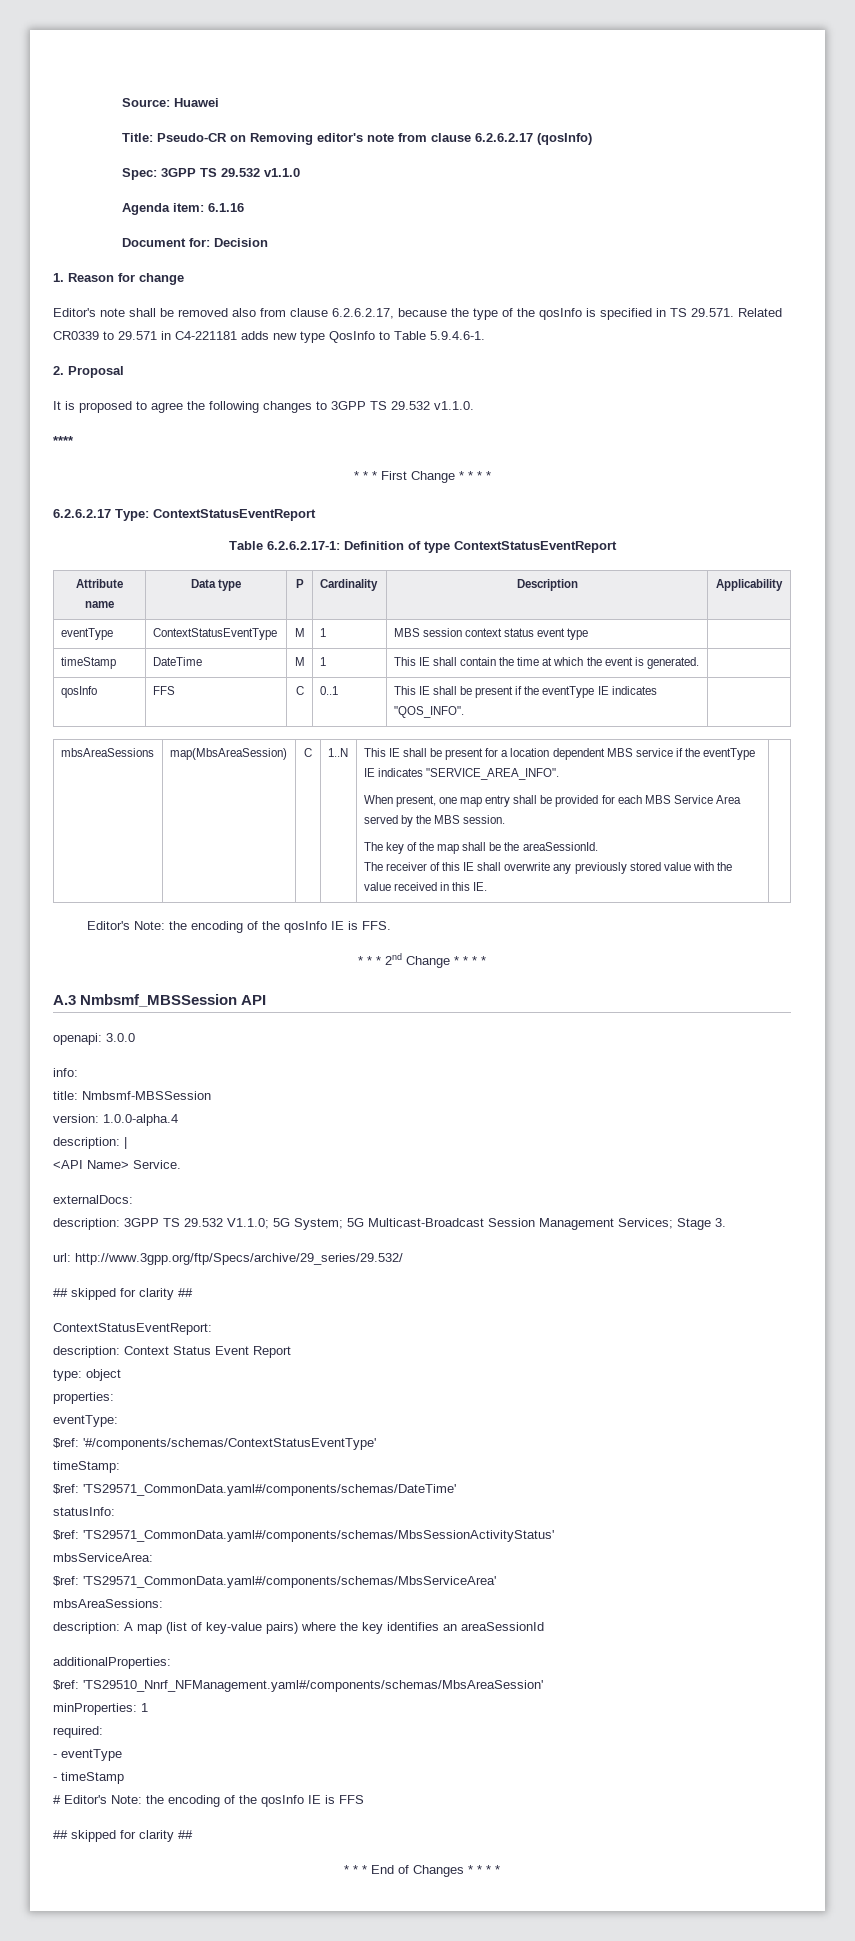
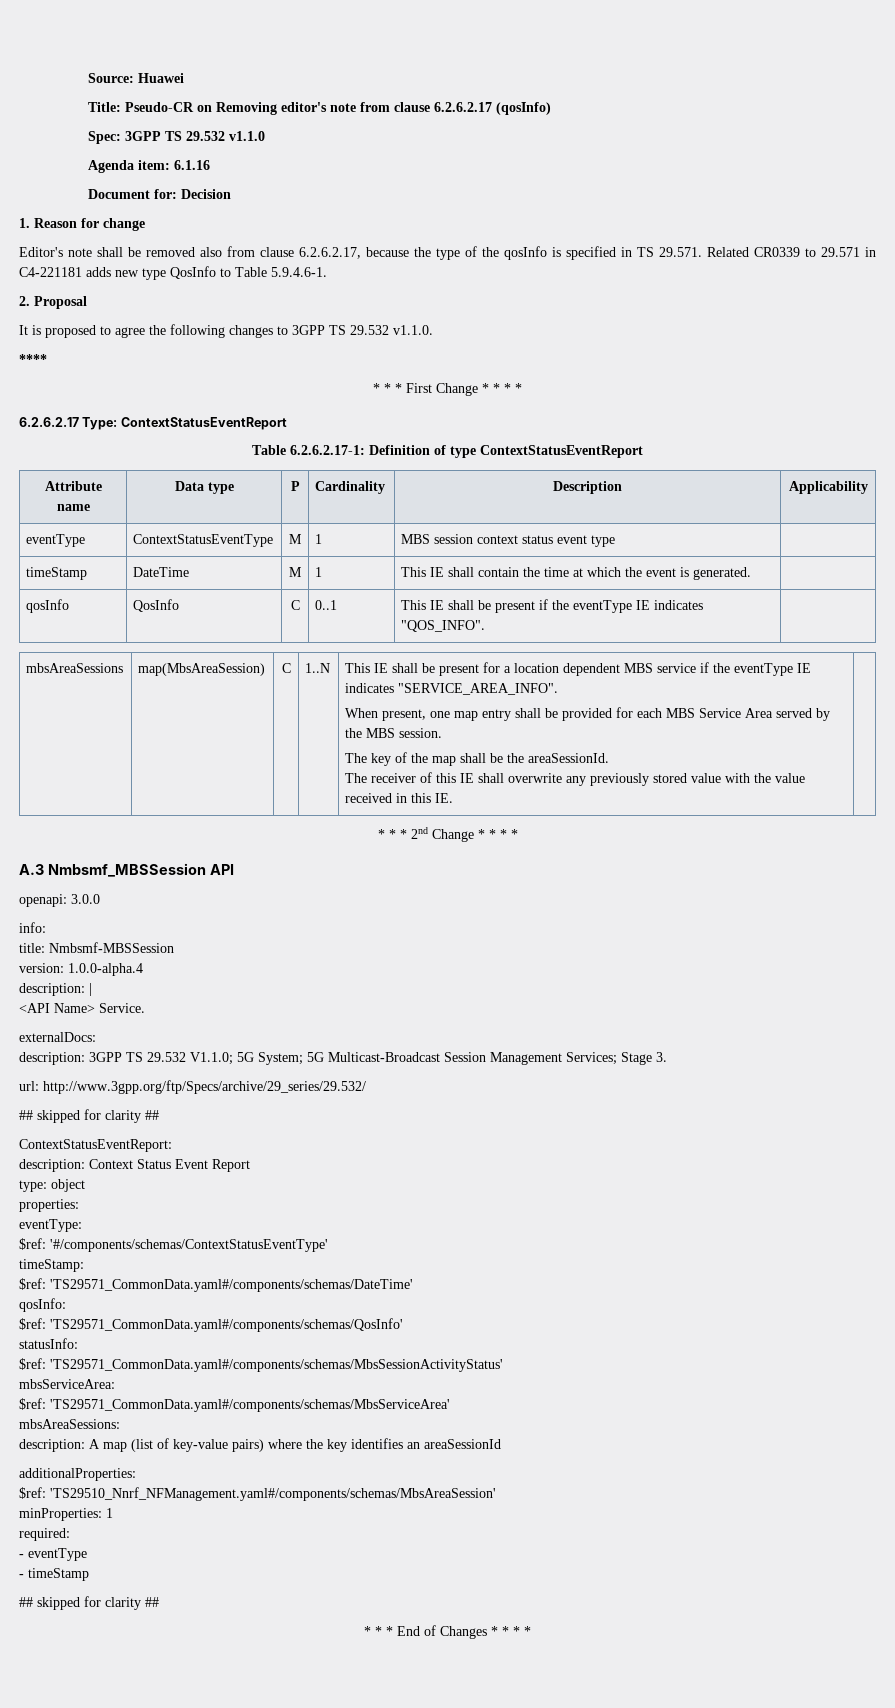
[152,686,175,695] FFS -> [133,599,180,612] QosInfo
[87,921,392,933] // Editor's Note: the encoding of the qosInfo IE is FFS. -> (454, 798) none
(456, 1490) none -> [19,1298,66,1312] [19,1318,403,1332] // qosInfo: // $ref: 'TS29571_CommonData.yaml#/components/schemas/QosInfo'
[53,1795,364,1807] // # Editor's Note: the encoding of the qosInfo IE is FFS -> (89, 1574) none

